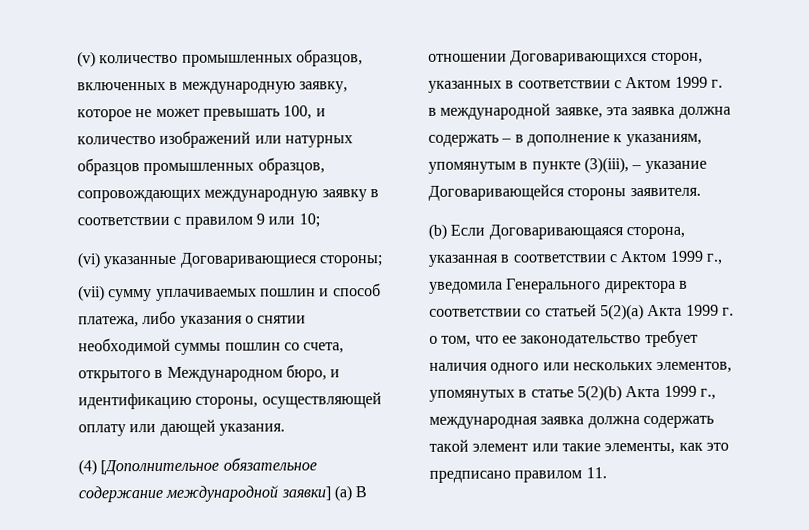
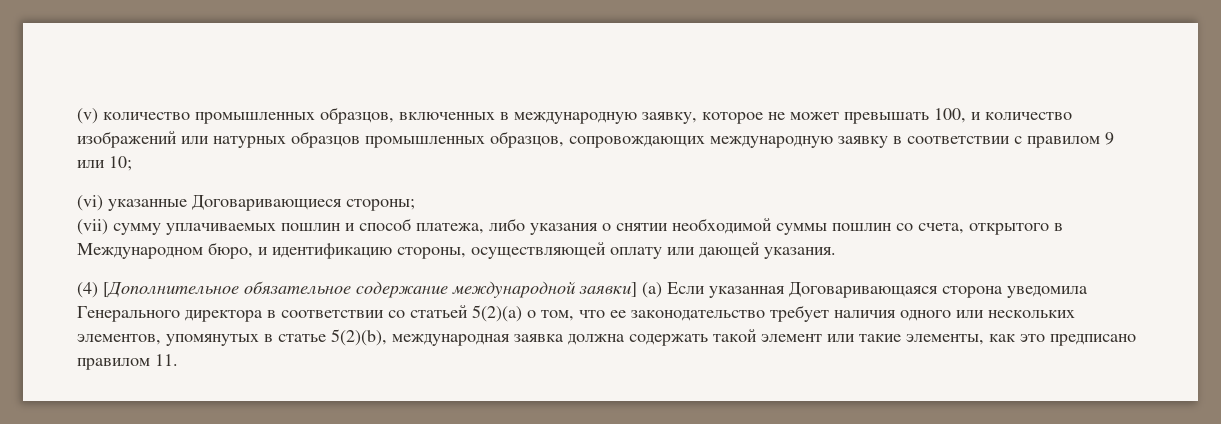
[355,486,368,498] [428,50,703,66] [428,76,723,93] [428,103,731,120] [428,133,702,147] [428,157,707,174] [428,184,701,201] [428,223,685,240] [428,250,723,267] В отношении Договаривающихся сторон, указанных в соответствии с Актом 1999 г. в международной заявке, эта заявка должна содержать – в дополнение к указаниям, упомянутым в пункте (3)(iii), – указание Договаривающейся стороны заявителя. // (b) Если Договаривающаяся сторона, указанная в соответствии с Актом 1999 г., -> [667,282,1003,298] Если указанная Договаривающаяся сторона
[647,304,734,317] Акта 1999 г. -> (522, 313) none
[576,385,716,402] 5(2)(b) Акта 1999 г., -> [331,329,387,346] 5(2)(b),

